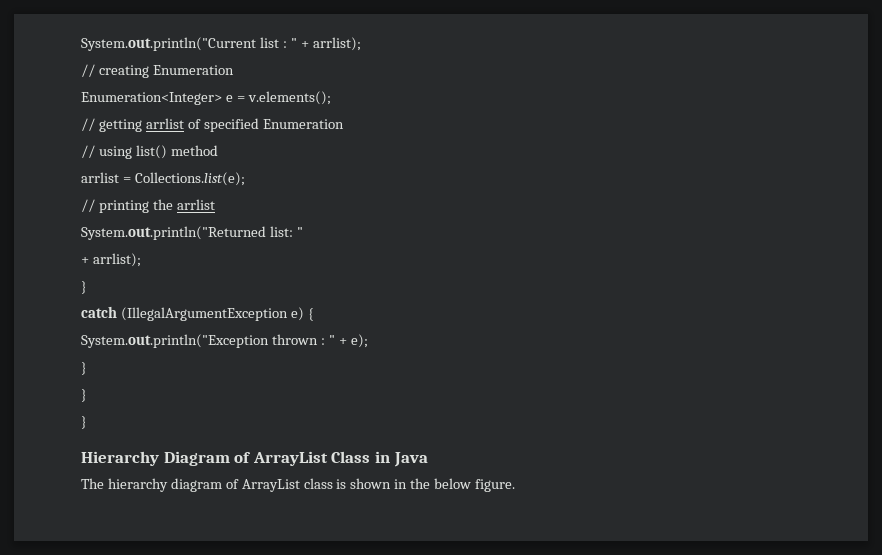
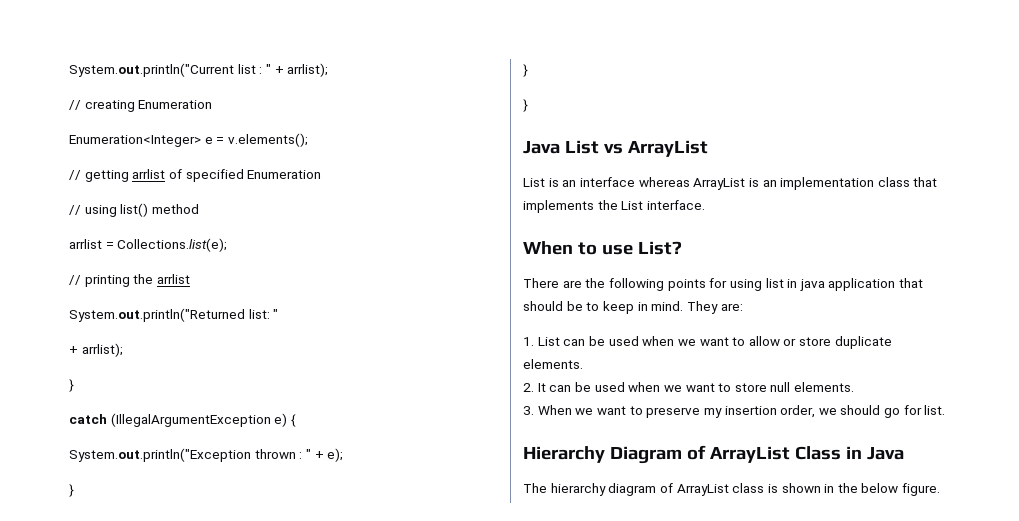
(87, 422) none -> [523,140,708,157] [523,177,938,190] [523,200,705,213] [523,241,682,255] [523,278,924,291] [523,301,743,314] [523,336,892,349] [523,359,583,369] [523,382,855,392] [523,405,946,418] // Java List vs ArrayList // List is an interface whereas ArrayList is an implementation class that implements the List interface. // When to use List? // There are the following points for using list in java application that should be to keep in mind. They are: // 1. List can be used when we want to allow or store duplicate elements. // 2. It can be used when we want to store null elements. // 3. When we want to preserve my insertion order, we should go for list.

